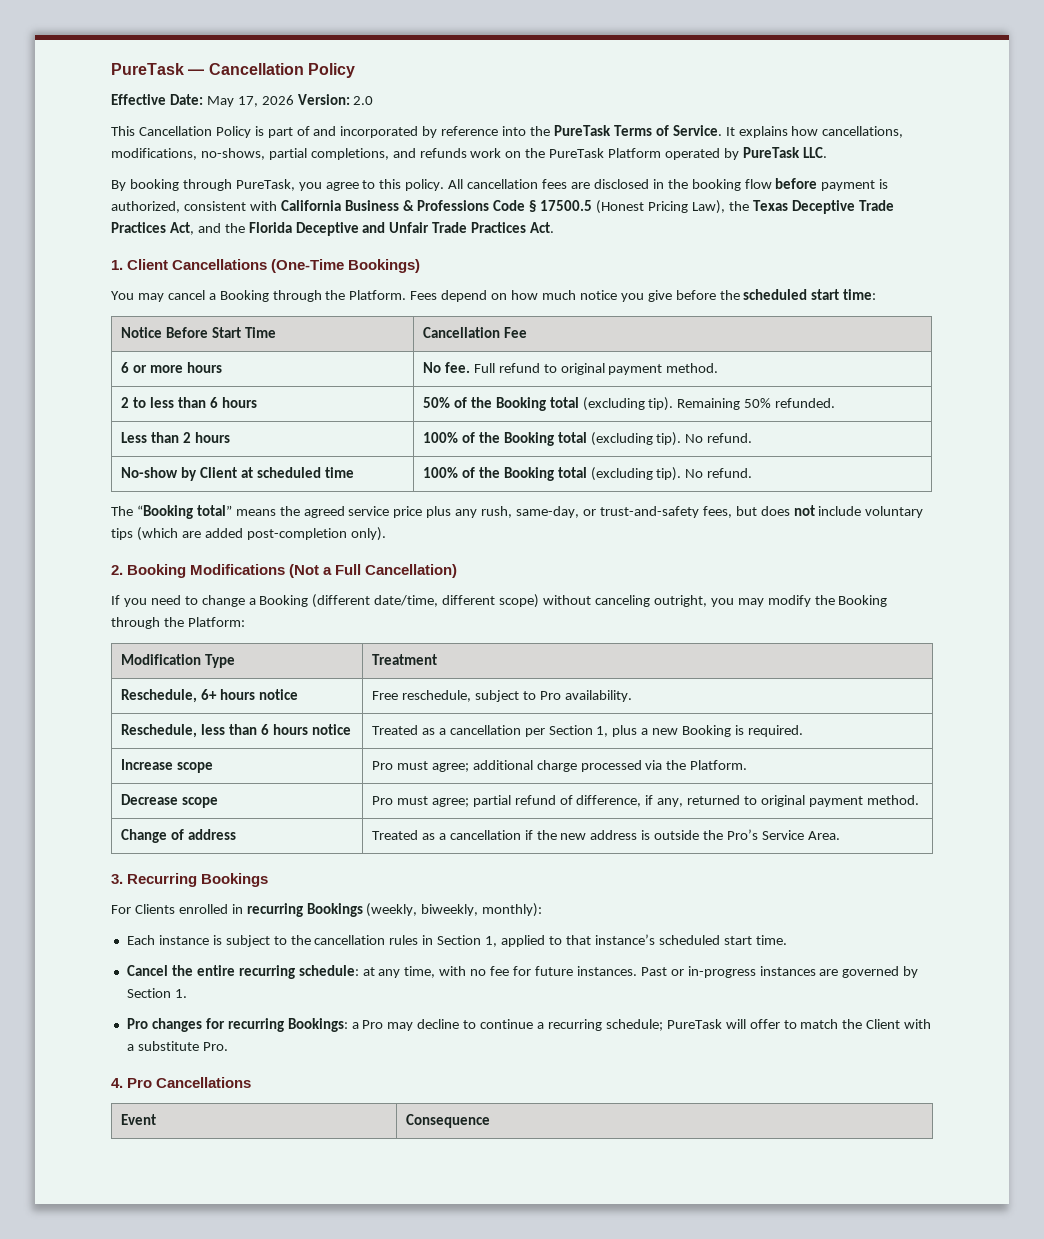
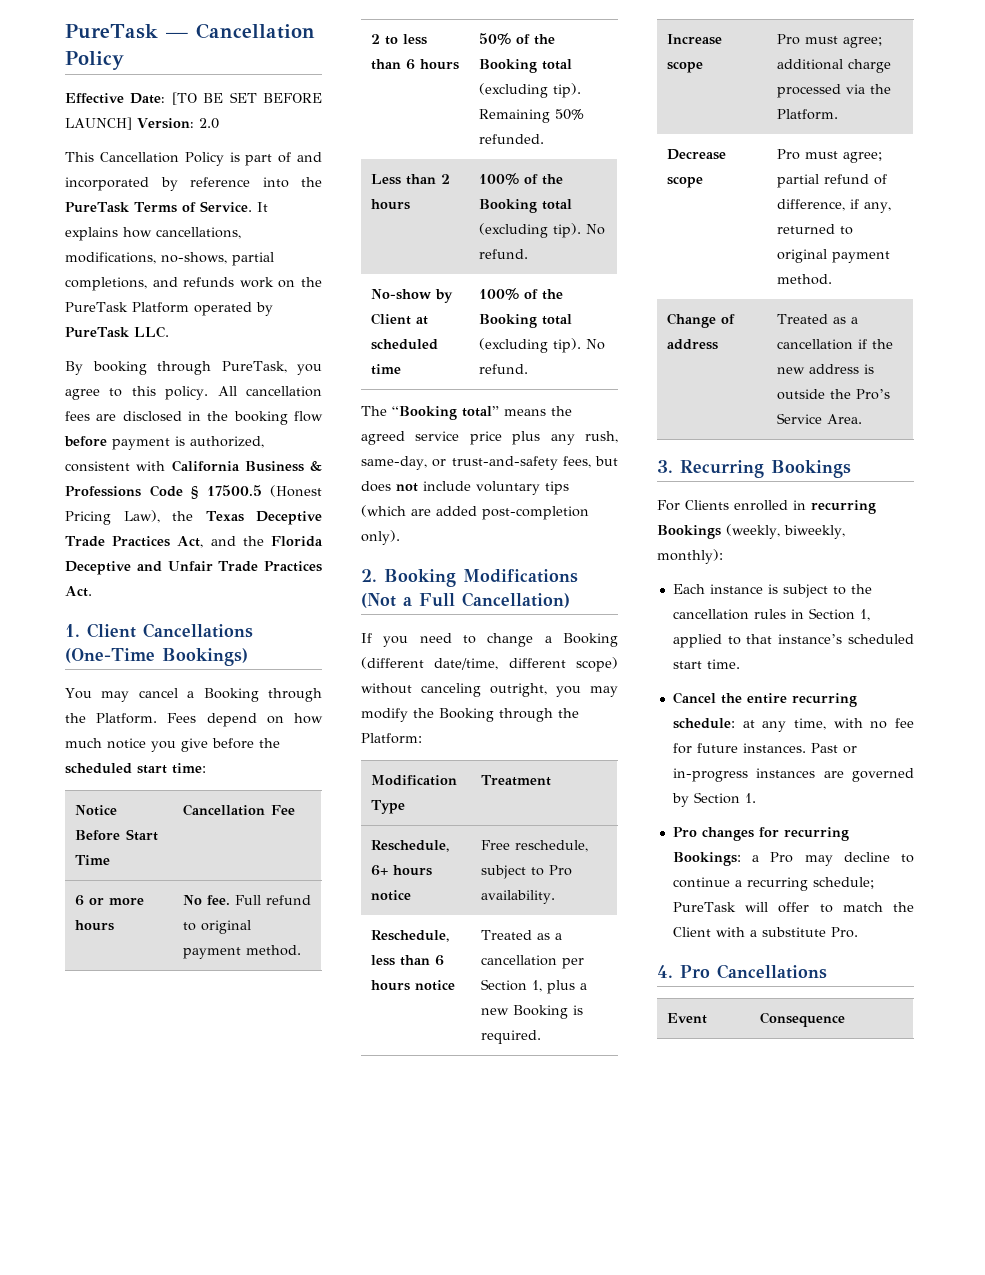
[206,95,294,107] May 17, 2026 -> [171,92,322,105] [65,117,132,130] [TO BE SET BEFORE LAUNCH]

